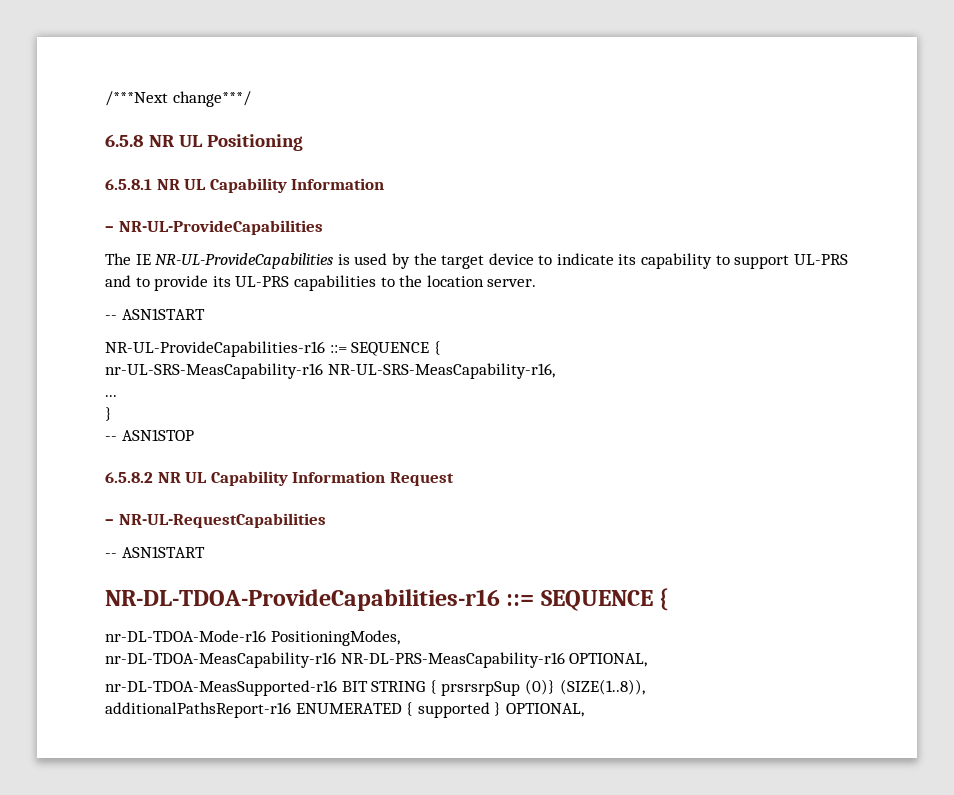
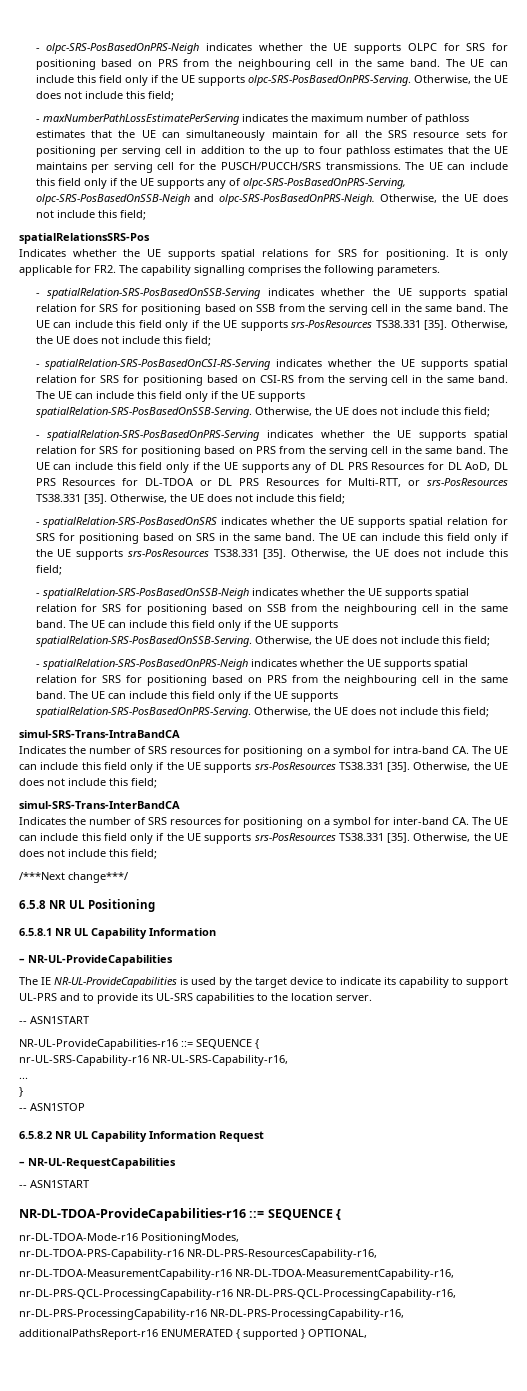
(105, 98) none -> [35,43,509,54] [35,59,509,70] [35,75,508,86] [35,91,174,101] [35,114,469,125] [35,130,508,141] [35,146,509,157] [35,162,508,173] [35,178,406,189] [35,194,509,205] [35,210,146,220] [19,233,150,244] [19,249,508,260] [19,265,440,276] [35,288,508,299] [35,304,508,315] [35,320,508,331] [35,336,211,346] [35,359,508,370] [35,375,508,386] [35,391,305,402] [35,407,490,418] [35,430,509,441] [35,446,508,457] [35,462,509,473] [35,478,508,487] [35,494,345,504] [35,517,509,528] [35,533,510,544] [35,549,508,560] [35,565,62,575] [35,588,469,599] [35,604,509,615] [35,620,338,631] [35,636,490,647] [35,659,468,670] [35,675,508,686] [35,691,338,702] [35,707,489,718] [19,730,180,738] [19,746,508,757] [19,762,508,773] [19,778,157,788] [19,801,180,809] [19,817,508,828] [19,833,508,844] [19,849,157,859] - olpc-SRS-PosBasedOnPRS-Neigh indicates whether the UE supports OLPC for SRS for positioning based on PRS from the neighbouring cell in the same band. The UE can include this field only if the UE supports olpc-SRS-PosBasedOnPRS-Serving. Otherwise, the UE does not include this field; // - maxNumberPathLossEstimatePerServing indicates the maximum number of pathloss estimates that the UE can simultaneously maintain for all the SRS resource sets for positioning per serving cell in addition to the up to four pathloss estimates that the UE maintains per serving cell for the PUSCH/PUCCH/SRS transmissions. The UE can include this field only if the UE supports any of olpc-SRS-PosBasedOnPRS-Serving, olpc-SRS-PosBasedOnSSB-Neigh and olpc-SRS-PosBasedOnPRS-Neigh. Otherwise, the UE does not include this field; // spatialRelationsSRS-Pos // Indicates whether the UE supports spatial relations for SRS for positioning. It is only applicable for FR2. The capability signalling comprises the following parameters. // - spatialRelation-SRS-PosBasedOnSSB-Serving indicates whether the UE supports spatial relation for SRS for positioning based on SSB from the serving cell in the same band. The UE can include this field only if the UE supports srs-PosResources TS38.331 [35]. Otherwise, the UE does not include this field; // - spatialRelation-SRS-PosBasedOnCSI-RS-Serving indicates whether the UE supports spatial relation for SRS for positioning based on CSI-RS from the serving cell in the same band. The UE can include this field only if the UE supports spatialRelation-SRS-PosBasedOnSSB-Serving. Otherwise, the UE does not include this field; // - spatialRelation-SRS-PosBasedOnPRS-Serving indicates whether the UE supports spatial relation for SRS for positioning based on PRS from the serving cell in the same band. The UE can include this field only if the UE supports any of DL PRS Resources for DL AoD, DL PRS Resources for DL-TDOA or DL PRS Resources for Multi-RTT, or srs-PosResources TS38.331 [35]. Otherwise, the UE does not include this field; // - spatialRelation-SRS-PosBasedOnSRS indicates whether the UE supports spatial relation for SRS for positioning based on SRS in the same band. The UE can include this field only if the UE supports srs-PosResources TS38.331 [35]. Otherwise, the UE does not include this field; // - spatialRelation-SRS-PosBasedOnSSB-Neigh indicates whether the UE supports spatial relation for SRS for positioning based on SSB from the neighbouring cell in the same band. The UE can include this field only if the UE supports spatialRelation-SRS-PosBasedOnSSB-Serving. Otherwise, the UE does not include this field; // - spatialRelation-SRS-PosBasedOnPRS-Neigh indicates whether the UE supports spatial relation for SRS for positioning based on PRS from the neighbouring cell in the same band. The UE can include this field only if the UE supports spatialRelation-SRS-PosBasedOnPRS-Serving. Otherwise, the UE does not include this field; // simul-SRS-Trans-IntraBandCA // Indicates the number of SRS resources for positioning on a symbol for intra-band CA. The UE can include this field only if the UE supports srs-PosResources TS38.331 [35]. Otherwise, the UE does not include this field; // simul-SRS-Trans-InterBandCA // Indicates the number of SRS resources for positioning on a symbol for inter-band CA. The UE can include this field only if the UE supports srs-PosResources TS38.331 [35]. Otherwise, the UE does not include this field; //
[235,276,290,287] UL-PRS -> [156,993,193,1001] UL-SRS
[105,363,555,379] nr-UL-SRS-MeasCapability-r16 NR-UL-SRS-MeasCapability-r16, -> [19,1055,288,1066] nr-UL-SRS-Capability-r16 NR-UL-SRS-Capability-r16,
[105,652,648,668] [105,679,645,696] nr-DL-TDOA-MeasCapability-r16 NR-DL-PRS-MeasCapability-r16 OPTIONAL, // nr-DL-TDOA-MeasSupported-r16 BIT STRING { prsrsrpSup (0)} (SIZE(1..8)), -> [19,1249,377,1260] [19,1269,454,1280] [19,1289,456,1300] [19,1309,404,1320] nr-DL-TDOA-PRS-Capability-r16 NR-DL-PRS-ResourcesCapability-r16, // nr-DL-TDOA-MeasurementCapability-r16 NR-DL-TDOA-MeasurementCapability-r16, // nr-DL-PRS-QCL-ProcessingCapability-r16 NR-DL-PRS-QCL-ProcessingCapability-r16, // nr-DL-PRS-ProcessingCapability-r16 NR-DL-PRS-ProcessingCapability-r16,

